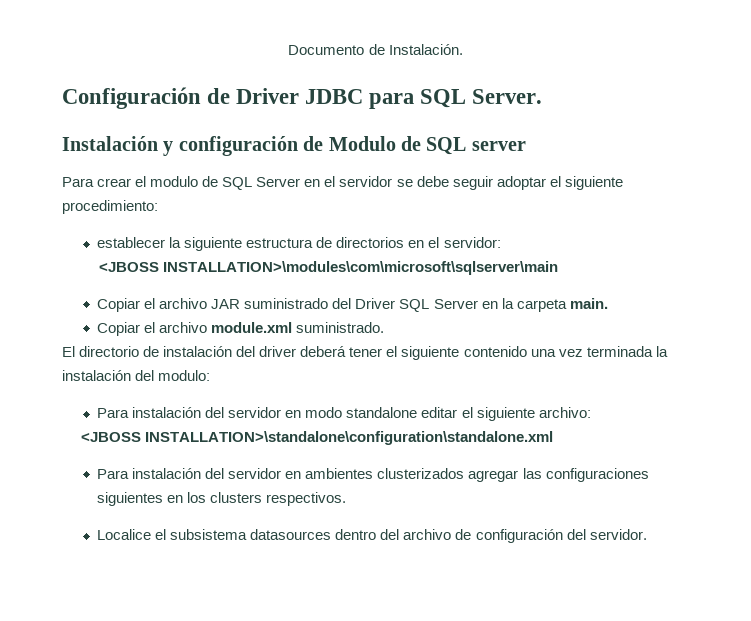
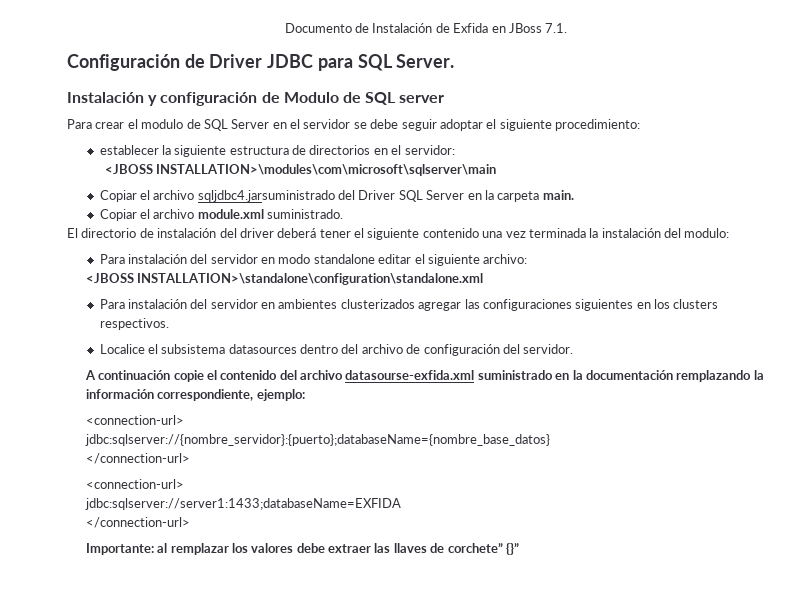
[388,44,463,55] Instalación. -> [372,23,568,33] Instalación de Exfida en JBoss 7.1.
[211,298,329,309] JAR suministrado -> [197,190,335,202] sqljdbc4.jarsuministrado
(647, 534) none -> [84,370,764,382] [85,389,305,401] [85,415,184,425] [84,434,550,446] [85,453,190,464] [85,479,184,489] [84,498,401,510] [85,517,190,528] [85,543,519,555] // A continuación copie el contenido del archivo datasourse-exfida.xml suministrado en la documentación remplazando la información correspondiente, ejemplo: // <connection-url> // jdbc:sqlserver://{nombre_servidor}:{puerto};databaseName={nombre_base_datos} // </connection-url> // <connection-url> // jdbc:sqlserver://server1:1433;databaseName=EXFIDA // </connection-url> // Importante: al remplazar los valores debe extraer las llaves de corchete” {}”

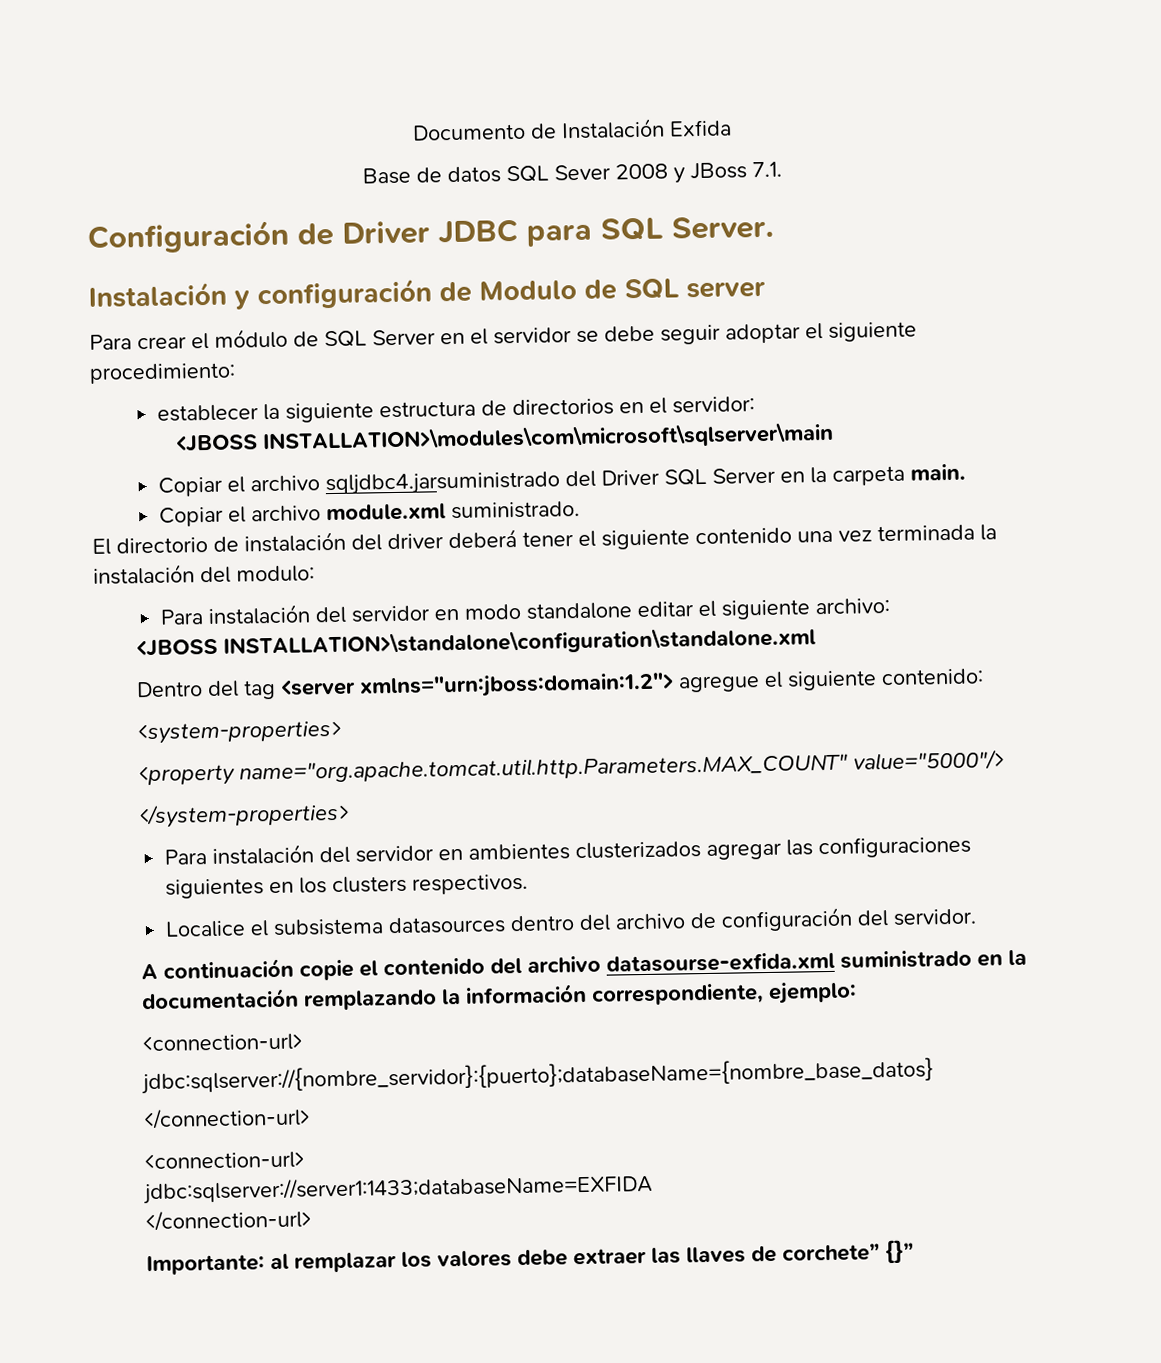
[435,23,506,33] de Exfida en -> [668,119,732,137] [362,163,685,185] Exfida // Base de datos SQL Sever 2008 y
[141,119,184,129] modulo -> [214,328,288,349] módulo
(484, 279) none -> [136,668,985,700] [137,720,342,745] [138,749,1005,787] [138,801,350,829] // Dentro del tag <server xmlns="urn:jboss:domain:1.2"> agregue el siguiente contenido: // <system-properties> // <property name="org.apache.tomcat.util.http.Parameters.MAX_COUNT" value="5000"/> // </system-properties>

